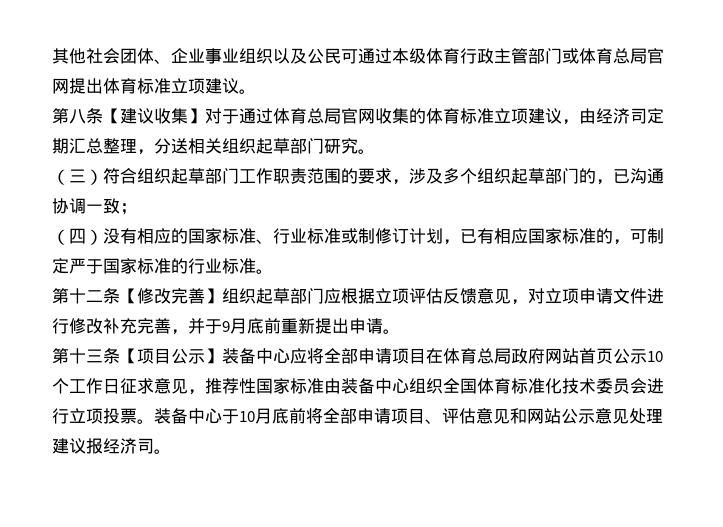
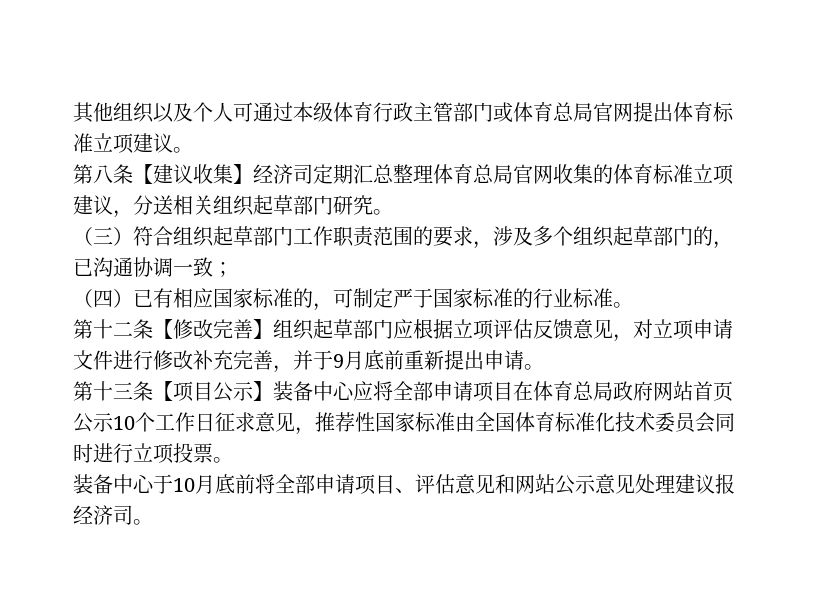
[86,48,239,64] 社会团体、企业事业 -> (113, 112) none
[307,48,341,64] 公民 -> [193,102,233,122] 个人
[205,108,273,124] 对于通过 -> [253,164,433,184] 经济司定期汇总整理
[579,108,664,124] [52,138,154,155] 由经济司定期汇总整理， -> (133, 214) none
[103,228,460,245] 没有相应的国家标准、行业标准或制修订计划， -> (133, 298) none
[341,378,443,394] 装备中心组织 -> (475, 422) none
(647, 386) none -> [715,413,735,432] [73,443,93,463] 同时
(154, 421) none -> (233, 460) //

